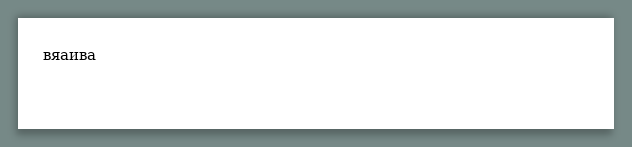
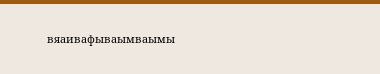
[43,52,96,60] вяаива -> [47,35,175,46] вяаивафываымваымы

